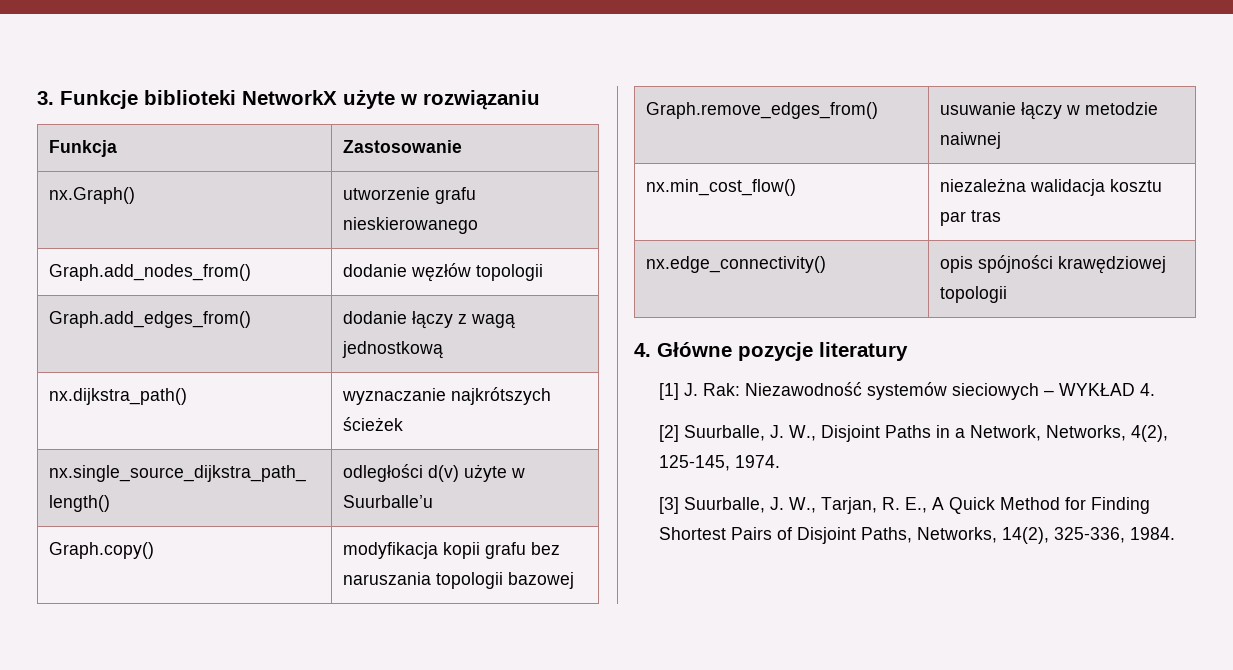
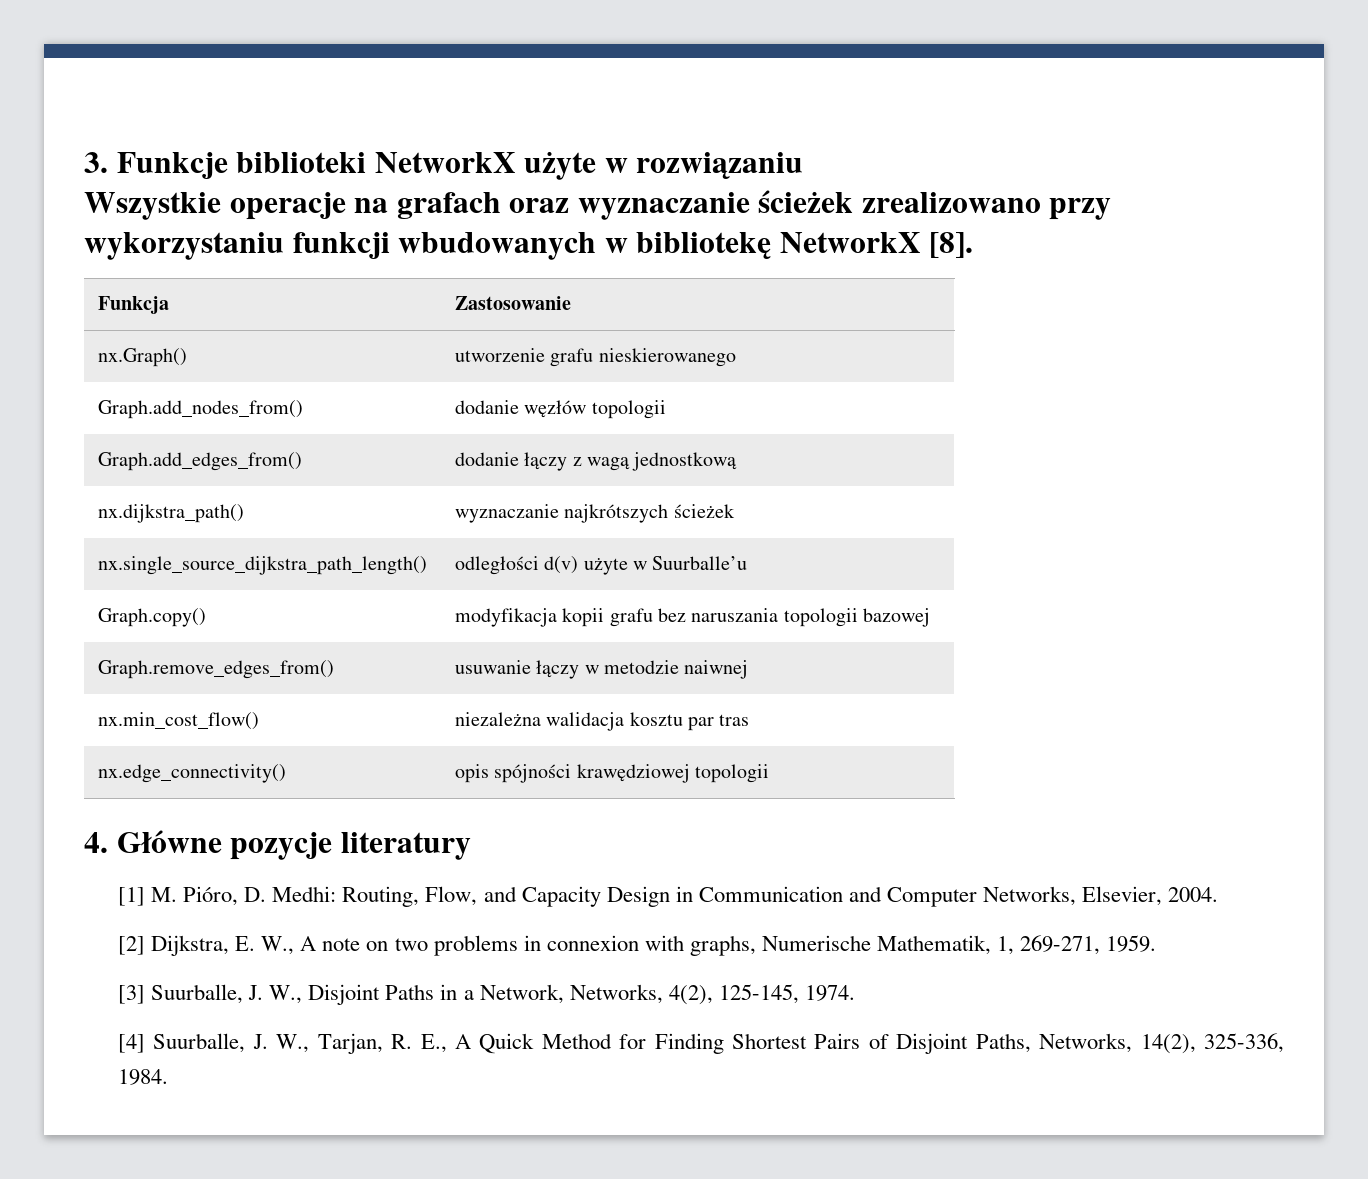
(540, 100) none -> [84,190,1112,220] [84,232,974,260] // Wszystkie operacje na grafach oraz wyznaczanie ścieżek zrealizowano przy wykorzystaniu funkcji wbudowanych w bibliotekę NetworkX [8].
[684,382,1156,400] [659,425,680,442] J. Rak: Niezawodność systemów sieciowych – WYKŁAD 4. // [2] -> [151,886,1219,907] [118,935,1157,956] [118,985,146,1004] M. Pióro, D. Medhi: Routing, Flow, and Capacity Design in Communication and Computer Networks, Elsevier, 2004. // [2] Dijkstra, E. W., A note on two problems in connexion with graphs, Numerische Mathematik, 1, 269-271, 1959. // [3]
[659,497,680,514] [3] -> [118,1034,146,1053] [4]

